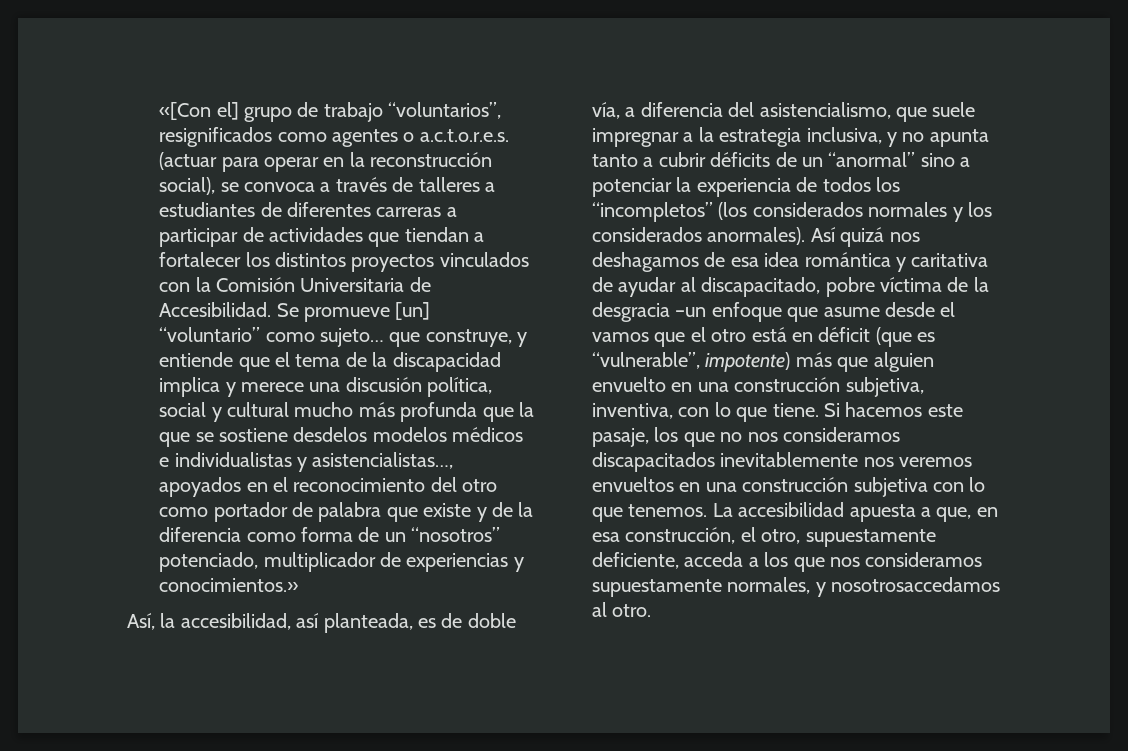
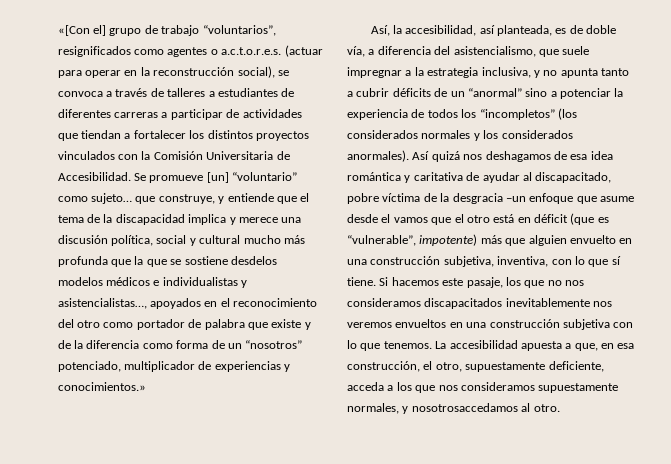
(768, 414) none -> [611,256,621,265] sí

